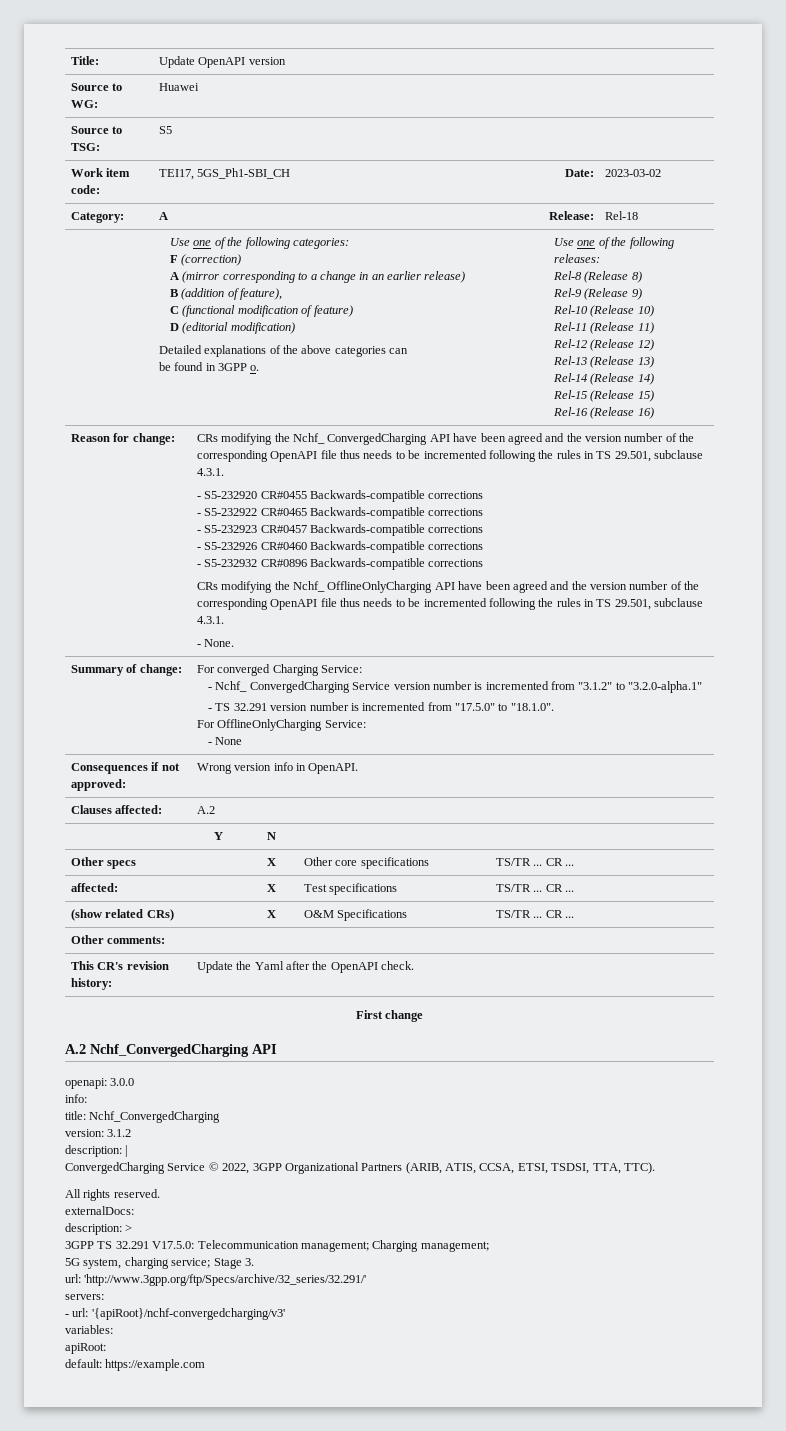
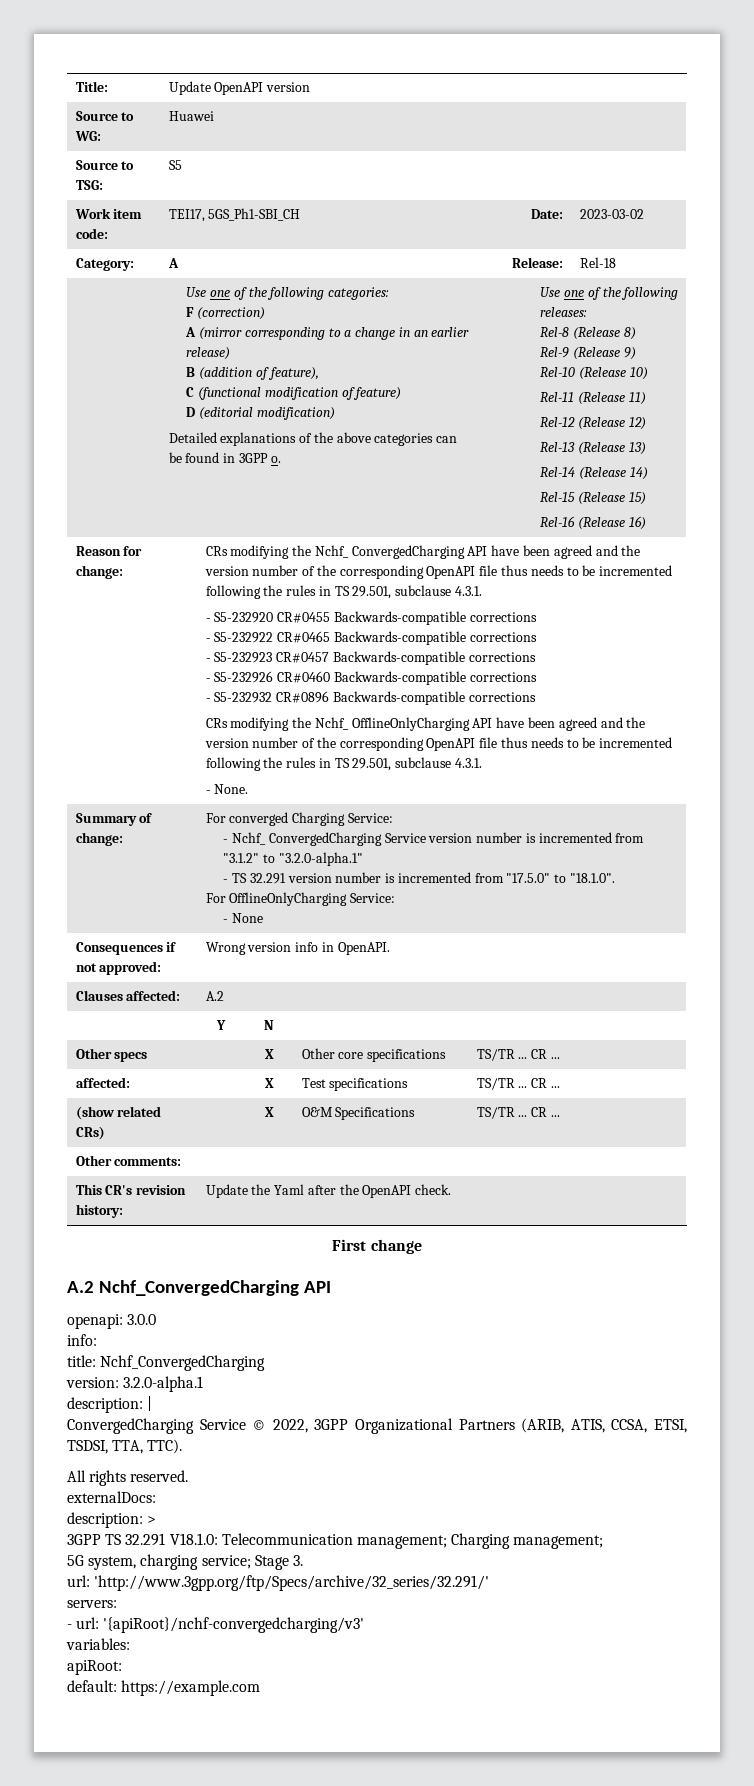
[107,1129,132,1137] 3.1.2 -> [123,1376,204,1392] 3.2.0-alpha.1
[152,1241,195,1249] V17.5.0: -> [169,1533,218,1545] V18.1.0:

